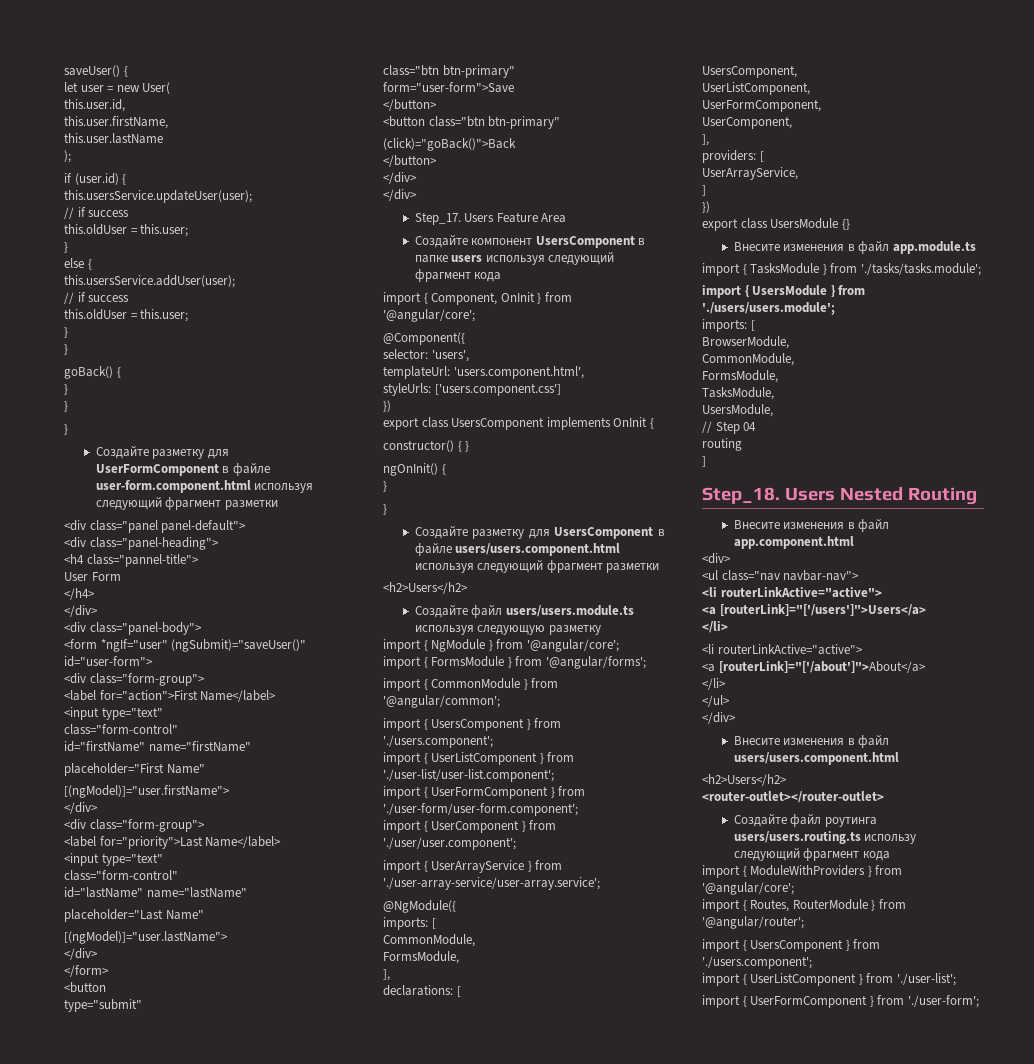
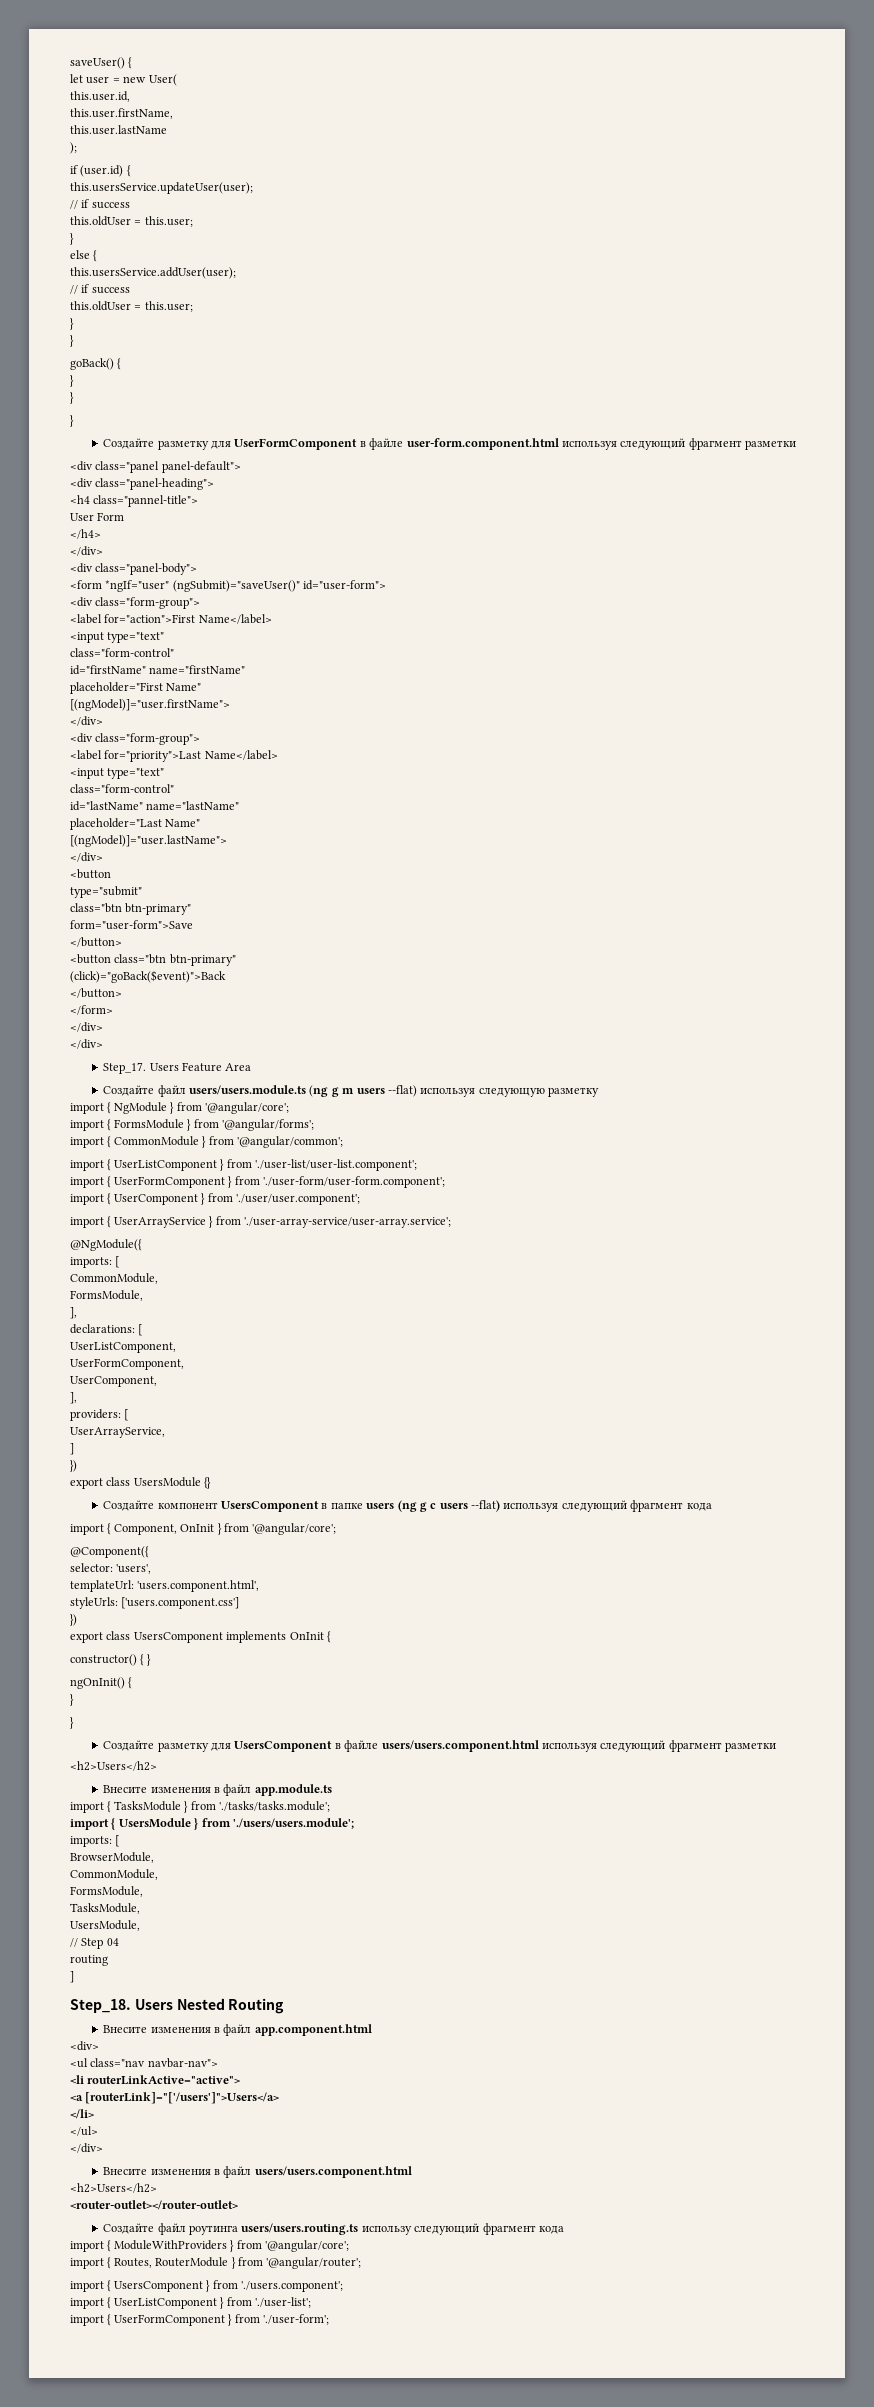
[64,965,109,977] // </form> -> (103, 857) none
[383,138,516,151] [383,155,437,167] (click)="goBack()">Back // </button> -> [70,970,226,983] [70,988,122,998] [70,1005,113,1015] (click)="goBack($event)">Back // </button> // </form>
(567, 218) none -> [103,1085,600,1097] [70,1102,289,1114] [70,1119,314,1131] [70,1136,343,1148] [70,1159,417,1171] [70,1176,445,1188] [70,1193,360,1205] [70,1216,451,1228] [70,1239,142,1251] [70,1256,121,1268] [70,1273,158,1284] [70,1290,143,1301] [70,1307,77,1319] [70,1324,144,1336] [70,1342,176,1353] [70,1358,184,1370] [70,1376,157,1387] [70,1392,77,1404] [70,1409,130,1421] [70,1427,165,1438] [70,1443,74,1455] [70,1460,77,1472] [70,1477,212,1489] // Создайте файл users/users.module.ts (ng g m users --flat) используя следующую разметку // import { NgModule } from '@angular/core'; // import { FormsModule } from '@angular/forms'; // import { CommonModule } from '@angular/common'; // import { UserListComponent } from './user-list/user-list.component'; // import { UserFormComponent } from './user-form/user-form.component'; // import { UserComponent } from './user/user.component'; // import { UserArrayService } from './user-array-service/user-array.service'; // @NgModule({ // imports: [ // CommonModule, // FormsModule, // ], // declarations: [ // UserListComponent, // UserFormComponent, // UserComponent, // ], // providers: [ // UserArrayService, // ] // }) // export class UsersModule {}
(483, 258) none -> [397,1500,501,1512] (ng g c users --flat)
[414,605,634,618] [414,625,601,635] [383,639,619,652] [383,656,646,669] [383,678,559,691] [383,695,500,708] [383,718,562,731] [383,735,493,748] [383,752,575,765] [383,769,554,782] [383,786,586,799] [383,803,578,816] [383,820,557,833] [383,837,516,850] [383,860,563,873] [383,877,600,890] [383,900,456,913] [383,917,436,930] [383,934,475,947] [383,951,459,964] [383,969,390,981] [383,985,461,997] [702,65,797,78] [702,82,810,95] [702,99,821,112] [702,116,792,129] [702,134,709,146] [702,150,764,163] [702,167,798,180] [702,185,706,196] [702,201,710,213] [702,218,850,231] // Создайте файл users/users.module.ts используя следующую разметку // import { NgModule } from '@angular/core'; // import { FormsModule } from '@angular/forms'; // import { CommonModule } from '@angular/common'; // import { UsersComponent } from './users.component'; // import { UserListComponent } from './user-list/user-list.component'; // import { UserFormComponent } from './user-form/user-form.component'; // import { UserComponent } from './user/user.component'; // import { UserArrayService } from './user-array-service/user-array.service'; // @NgModule({ // imports: [ // CommonModule, // FormsModule, // ], // declarations: [ // UsersComponent, // UserListComponent, // UserFormComponent, // UserComponent, // ], // providers: [ // UserArrayService, // ] // }) // export class UsersModule {} -> (157, 1766) none
[702,644,863,655] [702,661,926,673] [702,678,726,690] // <li routerLinkActive="active"> // <a [routerLink]="['/about']">About</a> // </li> -> (94, 2114) none

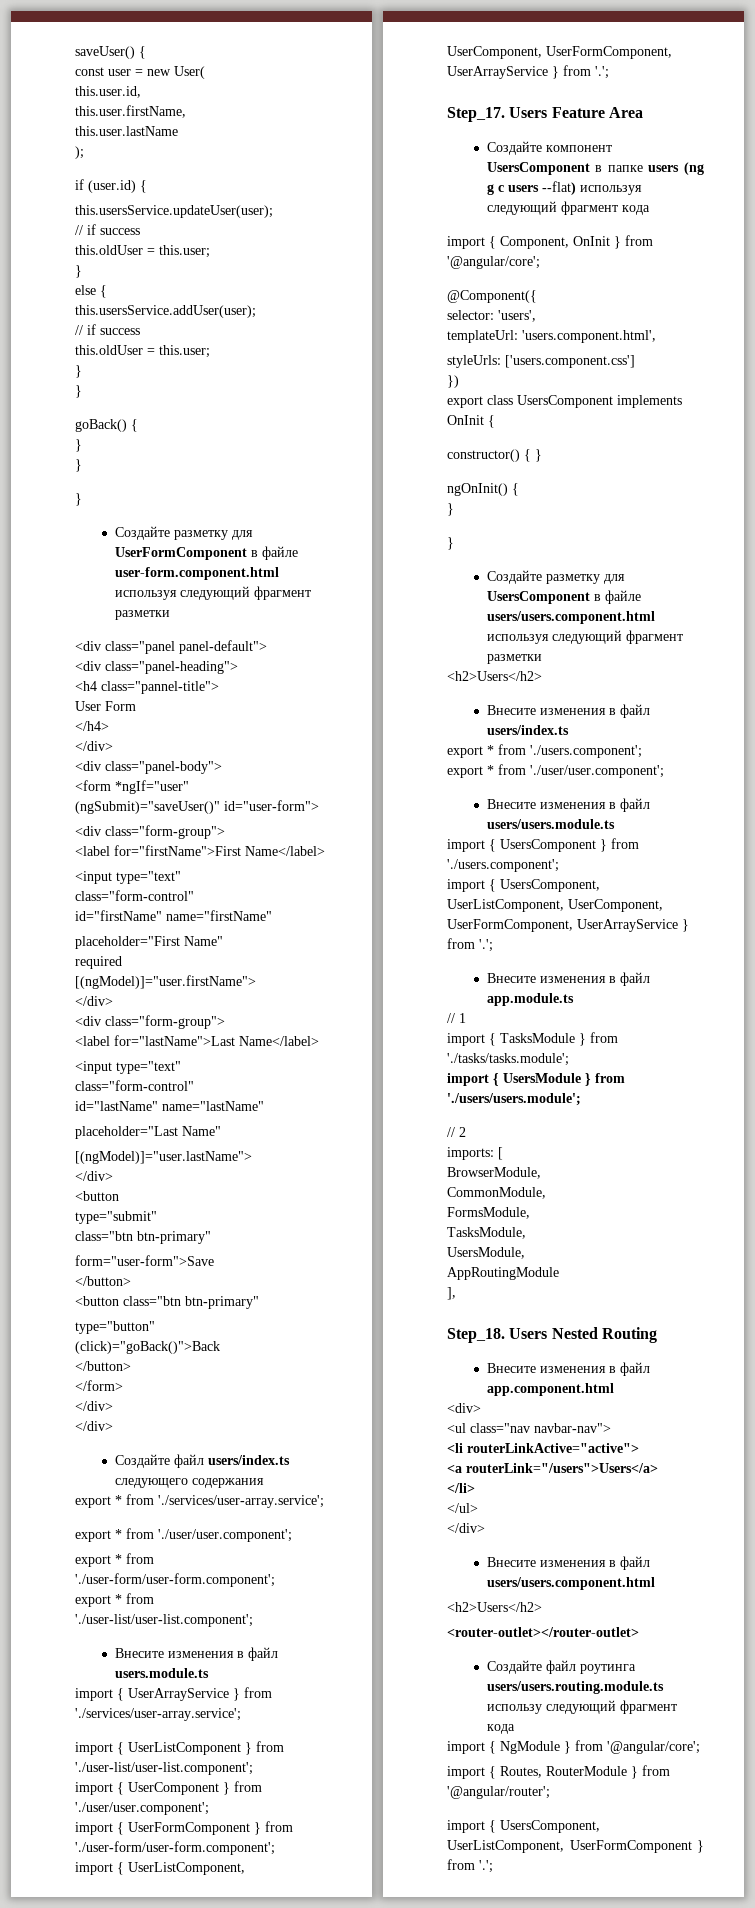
[70,74,83,83] let -> [75,67,104,76] const
[104,614,196,623] for="action">First -> [114,845,241,856] for="firstName">First
(202, 687) none -> [75,956,122,969] // required
[104,750,202,762] for="priority">Last -> [114,1035,235,1046] for="lastName">Last
[70,970,226,983] (click)="goBack($event)">Back -> [75,1321,155,1334] [75,1341,220,1354] type="button" // (click)="goBack()">Back
[103,1062,252,1074] [103,1085,600,1097] [70,1102,289,1114] [70,1119,314,1131] [70,1136,343,1148] Step_17. Users Feature Area // Создайте файл users/users.module.ts (ng g m users --flat) используя следующую разметку // import { NgModule } from '@angular/core'; // import { FormsModule } from '@angular/forms'; // import { CommonModule } from '@angular/common'; -> [114,1454,290,1468] [114,1478,264,1488] [75,1494,324,1508] [75,1528,292,1542] [75,1553,154,1567] [75,1573,275,1587] [75,1593,154,1607] [75,1614,253,1627] [114,1647,278,1661] [114,1668,209,1678] [75,1687,272,1701] [75,1708,241,1721] Создайте файл users/index.ts следующего содержания // export * from './services/user-array.service'; // export * from './user/user.component'; // export * from './user-form/user-form.component'; // export * from './user-list/user-list.component'; // Внесите изменения в файл users.module.ts // import { UserArrayService } from './services/user-array.service';
(417, 1165) none -> [75,1781,262,1795] [75,1802,209,1815] // import { UserComponent } from './user/user.component';
[113,1193,360,1205] [70,1216,451,1228] [70,1239,142,1251] [70,1256,121,1268] [70,1273,158,1284] [70,1290,143,1301] [70,1307,77,1319] [70,1324,144,1336] [70,1342,176,1353] [70,1358,184,1370] [70,1376,157,1387] [70,1392,77,1404] [70,1409,130,1421] [70,1427,165,1438] [70,1443,74,1455] [70,1460,77,1472] [70,1477,212,1489] UserComponent } from './user/user.component'; // import { UserArrayService } from './user-array-service/user-array.service'; // @NgModule({ // imports: [ // CommonModule, // FormsModule, // ], // declarations: [ // UserListComponent, // UserFormComponent, // UserComponent, // ], // providers: [ // UserArrayService, // ] // }) // export class UsersModule {} -> [128,1862,245,1875] [447,46,672,59] [447,65,609,79] [447,107,643,122] UserListComponent, UserComponent, UserFormComponent, UserArrayService } from '.'; // Step_17. Users Feature Area
(157, 1766) none -> [486,704,650,718] [486,725,569,735] [447,744,642,758] [447,764,664,778] [486,798,650,812] [486,819,615,829] [447,838,639,852] [447,859,559,872] [447,879,600,892] [447,899,663,912] [447,919,689,932] [447,938,493,952] // Внесите изменения в файл users/index.ts // export * from './users.component'; // export * from './user/user.component'; // Внесите изменения в файл users/users.module.ts // import { UsersComponent } from './users.component'; // import { UsersComponent, UserListComponent, UserComponent, UserFormComponent, UserArrayService } from '.';
(332, 1790) none -> [447,1013,466,1023] // // 1
(354, 1823) none -> [447,1127,466,1137] // // 2
[70,1938,119,1949] [70,1955,108,1966] [70,1971,74,1983] // Step 04 // routing // ] -> [447,1267,559,1280] [447,1287,456,1300] AppRoutingModule // ],
[85,2092,280,2104] [routerLink]="['/users']">Users</a> -> [466,1463,658,1473] routerLink="/users">Users</a>
[241,2223,359,2235] users/users.routing.ts -> [486,1681,664,1694] users/users.routing.module.ts
[113,2240,227,2250] ModuleWithProviders -> [500,1741,560,1754] NgModule
[113,2280,343,2292] [70,2297,311,2309] [70,2314,329,2326] UsersComponent } from './users.component'; // import { UserListComponent } from './user-list'; // import { UserFormComponent } from './user-form'; -> [500,1820,600,1833] [447,1840,704,1853] [447,1859,493,1873] UsersComponent, UserListComponent, UserFormComponent } from '.';

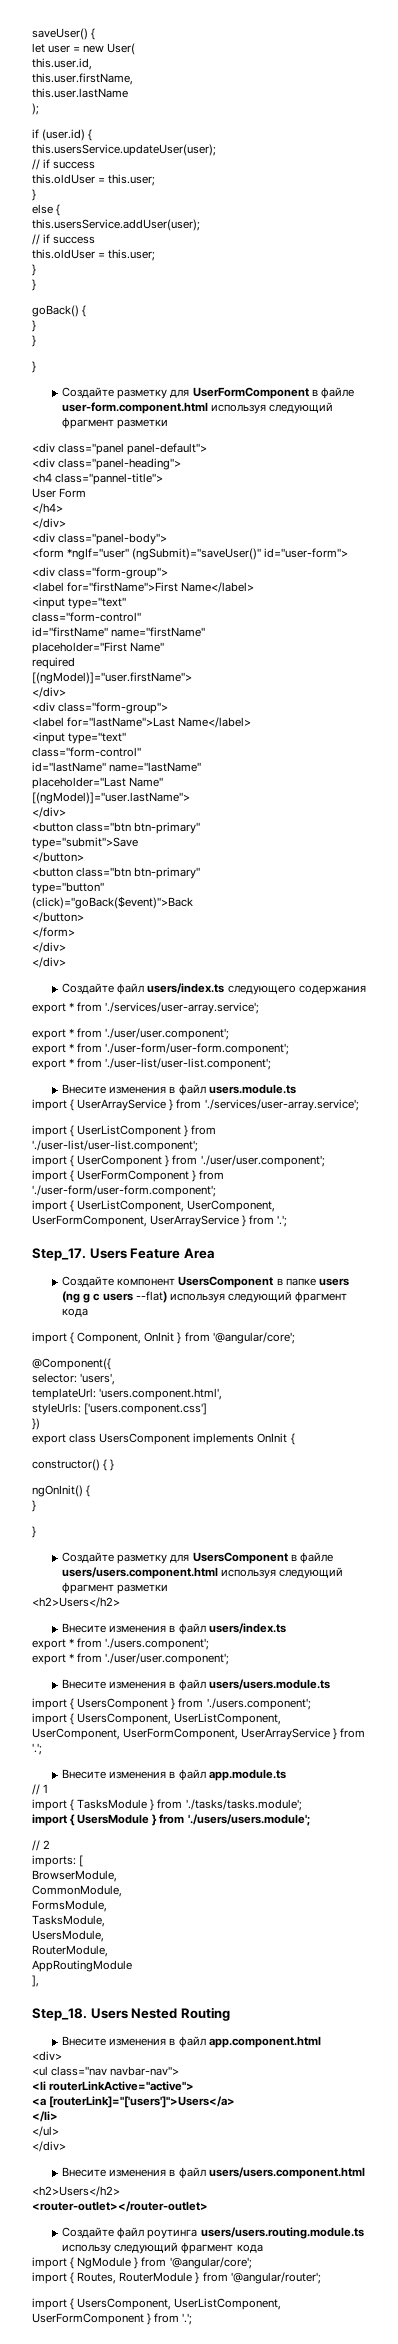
[75,67,104,76] const -> [32,43,45,53] let
[75,1211,157,1224] [75,1231,211,1244] [75,1255,214,1266] // type="submit" // class="btn btn-primary" // form="user-form">Save -> [76,822,201,834] [32,837,138,849] class="btn btn-primary" // type="submit">Save
[75,1341,220,1354] (click)="goBack()">Back -> [32,896,193,909] (click)="goBack($event)">Back
(525, 1253) none -> [32,1945,108,1957] // RouterModule,
[466,1463,658,1473] routerLink="/users">Users</a> -> [49,2096,236,2108] [routerLink]="['users']">Users</a>

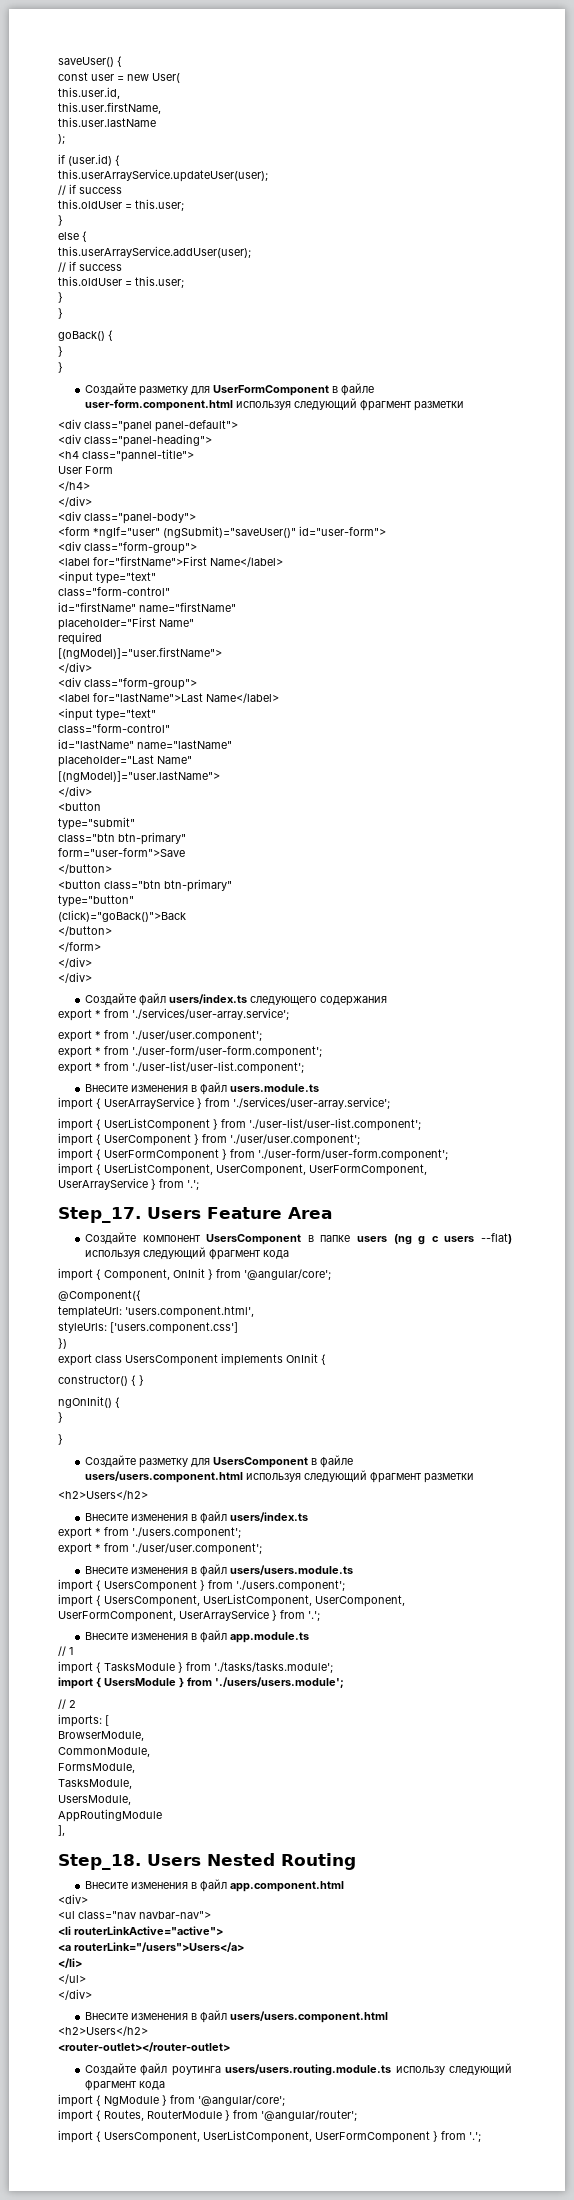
[32,43,45,53] let -> [58,72,88,81] const
[32,144,216,156] this.usersService.updateUser(user); -> [58,169,268,182] this.userArrayService.updateUser(user);
[32,219,200,231] this.usersService.addUser(user); -> [58,246,251,258] this.userArrayService.addUser(user);
[32,361,36,373] // } -> (63, 367) none
[76,822,201,834] [32,837,138,849] class="btn btn-primary" // type="submit">Save -> [58,817,135,830] [58,832,186,845] [58,848,185,857] // type="submit" // class="btn btn-primary" // form="user-form">Save
[32,896,193,909] (click)="goBack($event)">Back -> [58,910,186,922] (click)="goBack()">Back
[32,1373,116,1385] // selector: 'users', -> (141, 1296) none
[32,1945,108,1957] // RouterModule, -> (131, 1800) none
[49,2096,236,2108] [routerLink]="['users']">Users</a> -> [74,1942,244,1952] routerLink="/users">Users</a>

